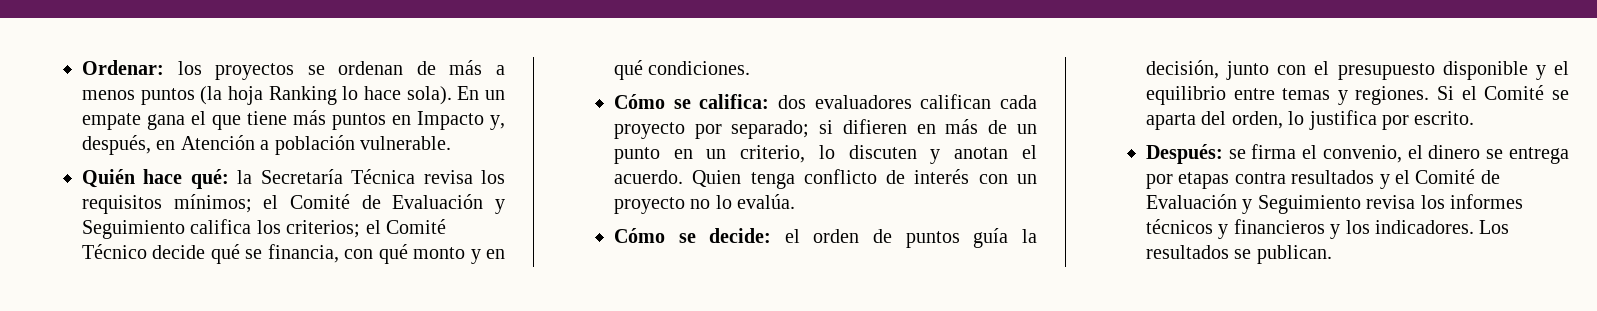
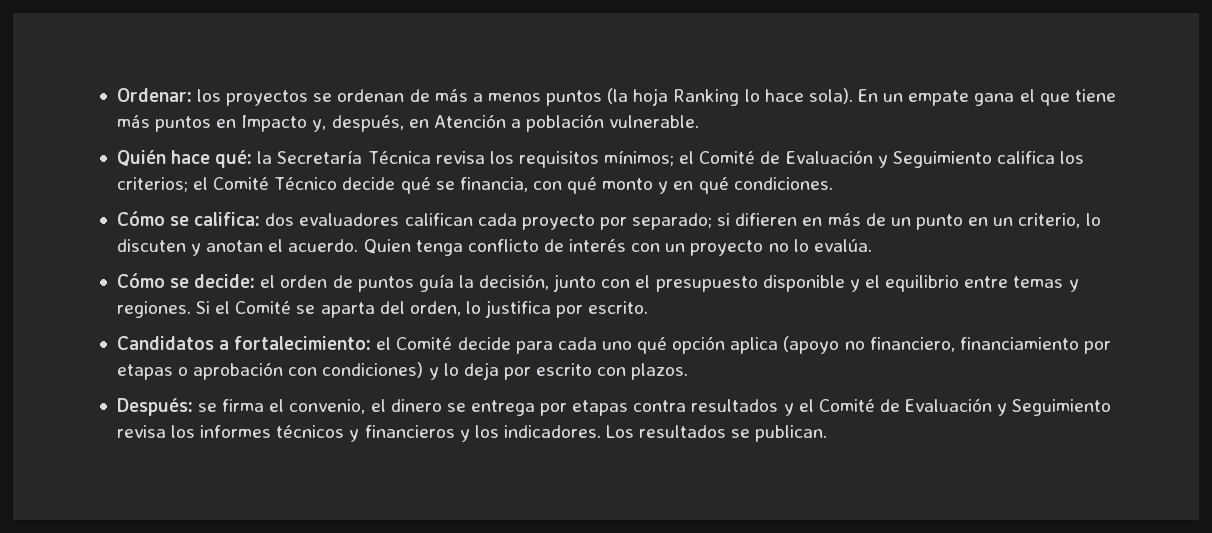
(1475, 118) none -> [116,336,1111,354] [116,362,689,380] // Candidatos a fortalecimiento: el Comité decide para cada uno qué opción aplica (apoyo no financiero, financiamiento por etapas o aprobación con condiciones) y lo deja por escrito con plazos.

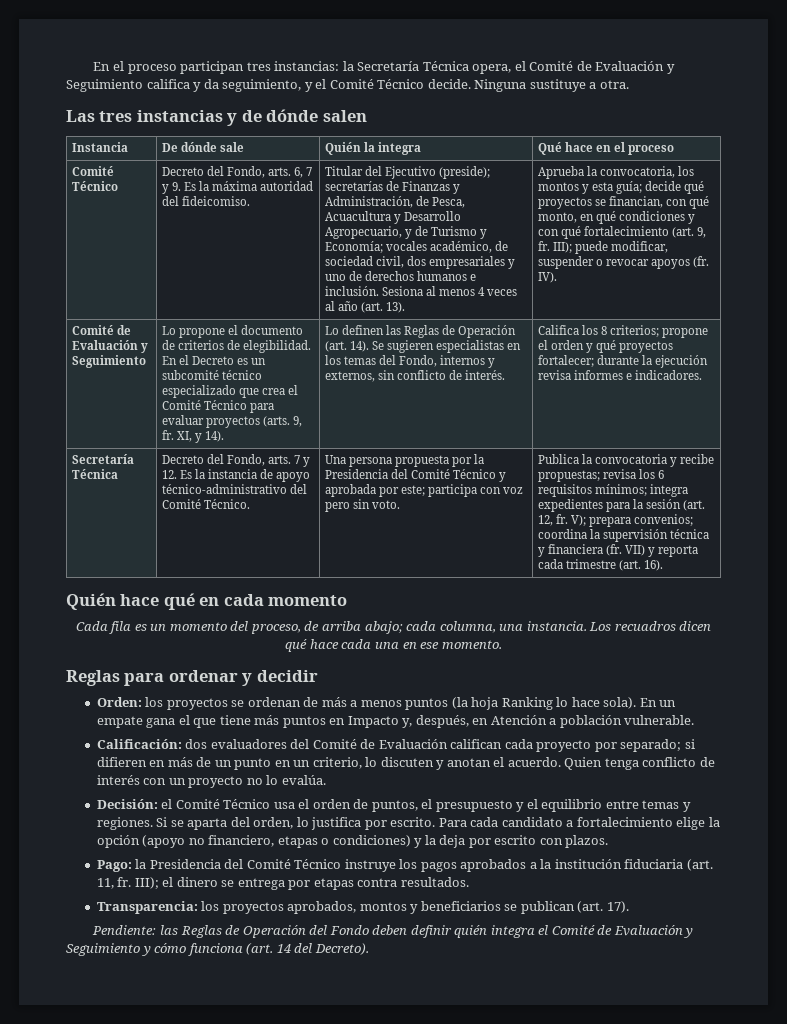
[116,88,192,102] Ordenar: -> [93,61,675,74] [66,79,629,92] [66,109,367,126] [71,142,128,152] [161,142,245,152] [324,142,422,155] [537,142,675,155] [71,166,114,176] [71,181,118,191] [161,166,313,178] [161,181,314,194] [161,196,251,206] [324,166,491,179] [324,181,461,194] [324,196,466,208] [324,211,462,224] [324,226,488,239] [324,241,509,253] [324,256,516,269] [324,271,477,281] [324,286,518,296] [324,301,406,313] [537,166,695,179] [537,181,705,194] [537,196,710,209] [537,211,696,224] [537,226,707,239] [537,241,669,254] [537,256,710,269] [537,272,557,283] [71,325,132,335] [71,340,149,353] [71,355,146,368] [161,325,304,338] [161,340,312,353] [161,355,267,365] [161,370,263,380] [161,385,299,398] [161,400,275,413] [161,415,303,428] [161,430,225,443] [324,325,517,338] [324,340,522,353] [324,355,496,368] [324,370,506,382] [537,325,709,338] [537,340,674,353] [537,355,709,368] [537,370,703,380] [71,454,134,464] [71,469,118,479] [161,454,311,467] [161,469,311,482] [161,484,308,494] [161,499,251,509] [324,454,485,467] [324,469,507,482] [324,484,524,497] [324,499,401,512] [537,454,715,467] [537,469,665,482] [537,484,689,497] [537,499,706,512] [537,514,694,527] [537,529,710,542] [537,544,699,557] [537,559,664,571] [66,593,348,610] [75,621,712,634] [285,639,502,652] [66,670,318,686] [96,697,142,707] En el proceso participan tres instancias: la Secretaría Técnica opera, el Comité de Evaluación y Seguimiento califica y da seguimiento, y el Comité Técnico decide. Ninguna sustituye a otra. // Las tres instancias y de dónde salen // Instancia | De dónde sale | Quién la integra | Qué hace en el proceso // Comité Técnico | Decreto del Fondo, arts. 6, 7 y 9. Es la máxima autoridad del fideicomiso. | Titular del Ejecutivo (preside); secretarías de Finanzas y Administración, de Pesca, Acuacultura y Desarrollo Agropecuario, y de Turismo y Economía; vocales académico, de sociedad civil, dos empresariales y uno de derechos humanos e inclusión. Sesiona al menos 4 veces al año (art. 13). | Aprueba la convocatoria, los montos y esta guía; decide qué proyectos se financian, con qué monto, en qué condiciones y con qué fortalecimiento (art. 9, fr. III); puede modificar, suspender o revocar apoyos (fr. IV). // Comité de Evaluación y Seguimiento | Lo propone el documento de criterios de elegibilidad. En el Decreto es un subcomité técnico especializado que crea el Comité Técnico para evaluar proyectos (arts. 9, fr. XI, y 14). | Lo definen las Reglas de Operación (art. 14). Se sugieren especialistas en los temas del Fondo, internos y externos, sin conflicto de interés. | Califica los 8 criterios; propone el orden y qué proyectos fortalecer; durante la ejecución revisa informes e indicadores. // Secretaría Técnica | Decreto del Fondo, arts. 7 y 12. Es la instancia de apoyo técnico-administrativo del Comité Técnico. | Una persona propuesta por la Presidencia del Comité Técnico y aprobada por este; participa con voz pero sin voto. | Publica la convocatoria y recibe propuestas; revisa los 6 requisitos mínimos; integra expedientes para la sesión (art. 12, fr. V); prepara convenios; coordina la supervisión técnica y financiera (fr. VII) y reporta cada trimestre (art. 16). // Quién hace qué en cada momento // Cada fila es un momento del proceso, de arriba abajo; cada columna, una instancia. Los recuadros dicen qué hace cada una en ese momento. // Reglas para ordenar y decidir // Orden:
[116,150,1085,168] [116,177,833,194] [116,211,400,226] Quién hace qué: la Secretaría Técnica revisa los requisitos mínimos; el Comité de Evaluación y Seguimiento califica los criterios; el Comité Técnico decide qué se financia, con qué monto y en qué condiciones. // Cómo se califica: dos evaluadores -> [96,739,448,749] Calificación: dos evaluadores del Comité de Evaluación
[116,273,631,292] Cómo se decide: el orden de puntos guía la decisión, junto con -> [96,799,418,812] Decisión: el Comité Técnico usa el orden de puntos,
[762,275,845,292] disponible -> (513, 806) none
[215,301,292,314] el Comité -> (168, 822) none
[116,336,1111,354] [116,362,318,380] // Candidatos a fortalecimiento: el Comité decide para cada uno qué opción aplica (apoyo no financiero, financiamiento por etapas o aprobación con -> [438,817,720,830] [96,835,330,848] Para cada candidato a fortalecimiento elige la opción (apoyo no financiero, etapas o
[443,363,459,376] lo -> [424,835,436,845] la
[116,398,366,416] Después: se firma el convenio, -> [96,859,713,872] [96,877,159,889] Pago: la Presidencia del Comité Técnico instruye los pagos aprobados a la institución fiduciaria (art. 11, fr. III);
[691,398,1112,416] [116,425,828,442] resultados y el Comité de Evaluación y Seguimiento revisa los informes técnicos y financieros y los indicadores. Los resultados se publican. -> [400,877,469,887] [96,901,629,914] [92,925,694,938] [66,943,369,956] resultados. // Transparencia: los proyectos aprobados, montos y beneficiarios se publican (art. 17). // Pendiente: las Reglas de Operación del Fondo deben definir quién integra el Comité de Evaluación y Seguimiento y cómo funciona (art. 14 del Decreto).

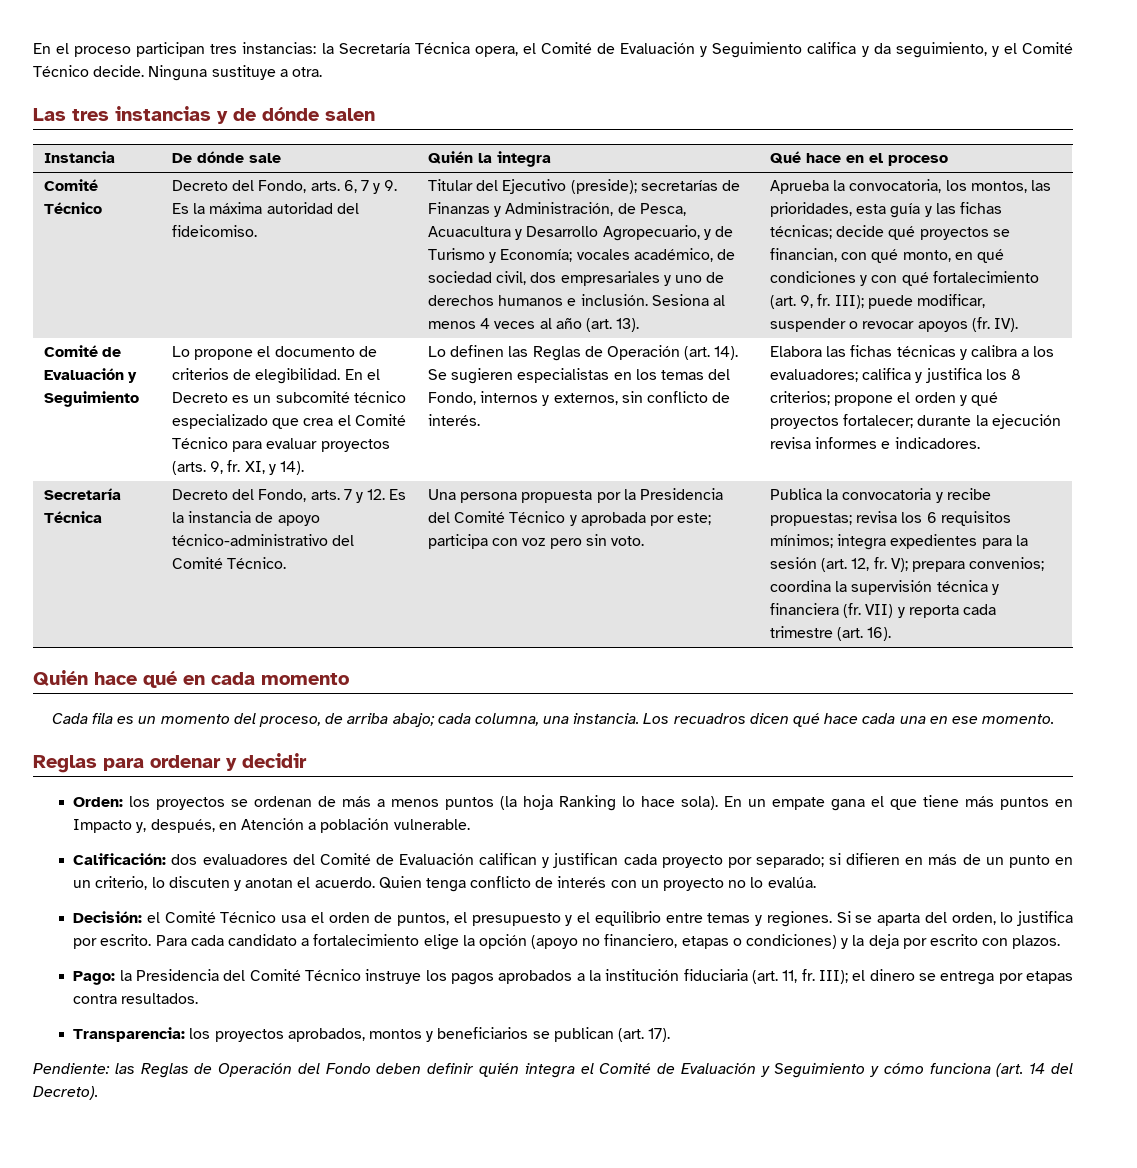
[537,181,643,194] montos y esta guía; -> [970,180,1052,193] [770,202,1003,218] [770,225,833,239] montos, las prioridades, esta guía y las fichas técnicas;
[537,325,579,335] Califica -> [770,345,1055,360] [770,368,982,383] Elabora las fichas técnicas y calibra a los evaluadores; califica y justifica
(503, 744) none -> [542,853,619,868] y justifican

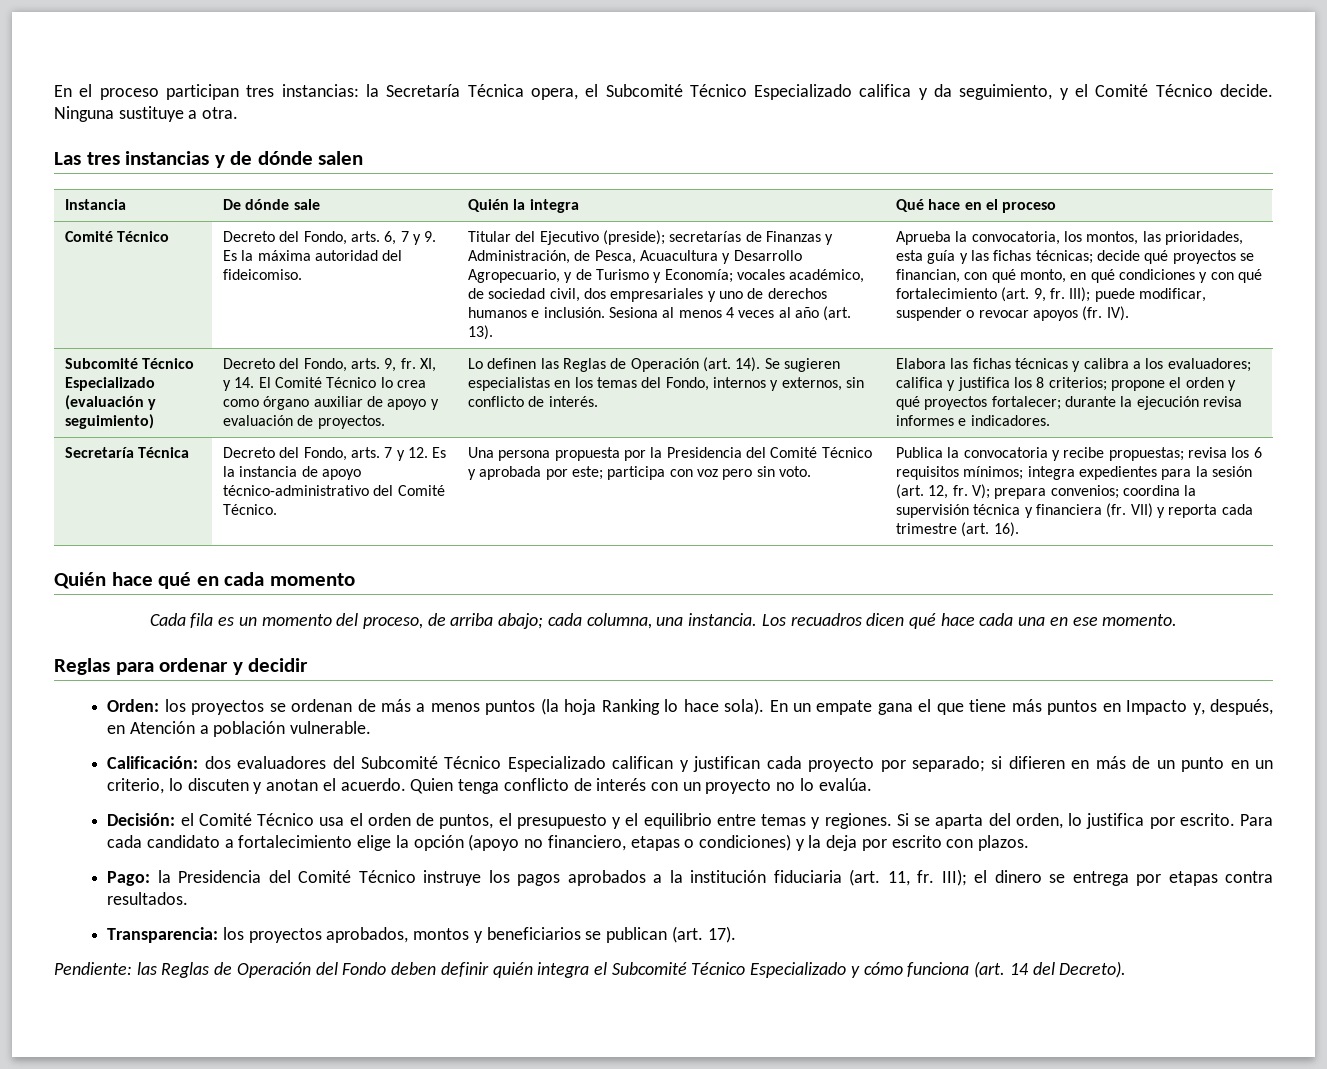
[540,42,803,58] Comité de Evaluación y Seguimiento -> [605,84,853,100] Subcomité Técnico Especializado
[44,345,122,357] [44,368,138,383] [44,391,140,407] [172,346,377,360] [172,368,380,384] [172,391,406,403] [172,414,406,429] [172,437,390,452] [172,460,305,475] Comité de Evaluación y Seguimiento | Lo propone el documento de criterios de elegibilidad. En el Decreto es un subcomité técnico especializado que crea el Comité Técnico para evaluar proyectos (arts. 9, fr. XI, y 14). -> [65,358,195,369] [65,377,156,391] [65,395,157,410] [65,414,155,429] [223,358,436,372] [223,377,426,391] [223,396,439,410] [223,415,385,429] Subcomité Técnico Especializado (evaluación y seguimiento) | Decreto del Fondo, arts. 9, fr. XI, y 14. El Comité Técnico lo crea como órgano auxiliar de apoyo y evaluación de proyectos.
[319,853,475,865] Comité de Evaluación -> [361,756,606,772] Subcomité Técnico Especializado
[599,1063,866,1078] Comité de Evaluación y Seguimiento -> [611,962,847,978] Subcomité Técnico Especializado

